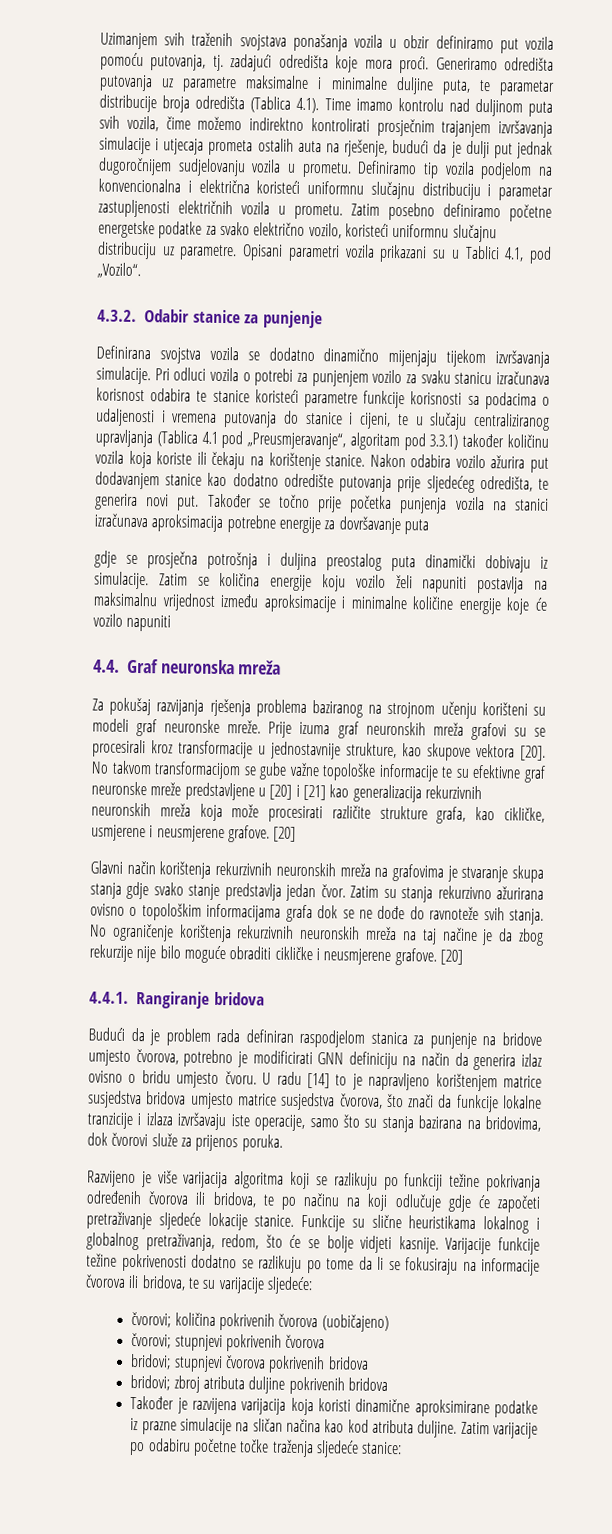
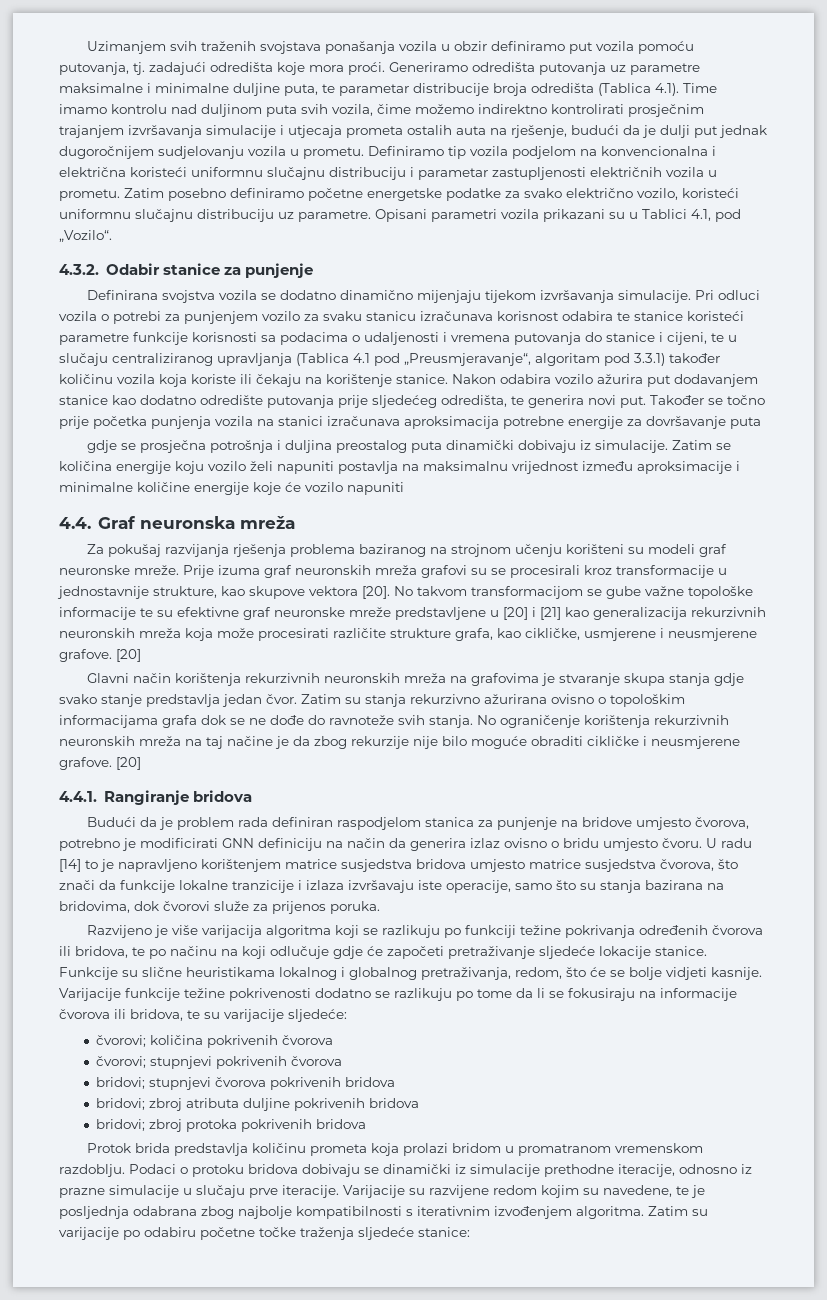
[321,1314,389,1333] (uobičajeno) -> (334, 1040) none
[130,1395,538,1418] [130,1417,490,1438] Također je razvijena varijacija koja koristi dinamične aproksimirane podatke iz prazne simulacije na sličan načina kao kod atributa duljine. Zatim -> [96,1119,367,1132] [87,1143,704,1156] [59,1164,752,1177] [59,1185,705,1198] [59,1206,708,1219] bridovi; zbroj protoka pokrivenih bridova // Protok brida predstavlja količinu prometa koja prolazi bridom u promatranom vremenskom razdoblju. Podaci o protoku bridova dobivaju se dinamički iz simulacije prethodne iteracije, odnosno iz prazne simulacije u slučaju prve iteracije. Varijacije su razvijene redom kojim su navedene, te je posljednja odabrana zbog najbolje kompatibilnosti s iterativnim izvođenjem algoritma. Zatim su

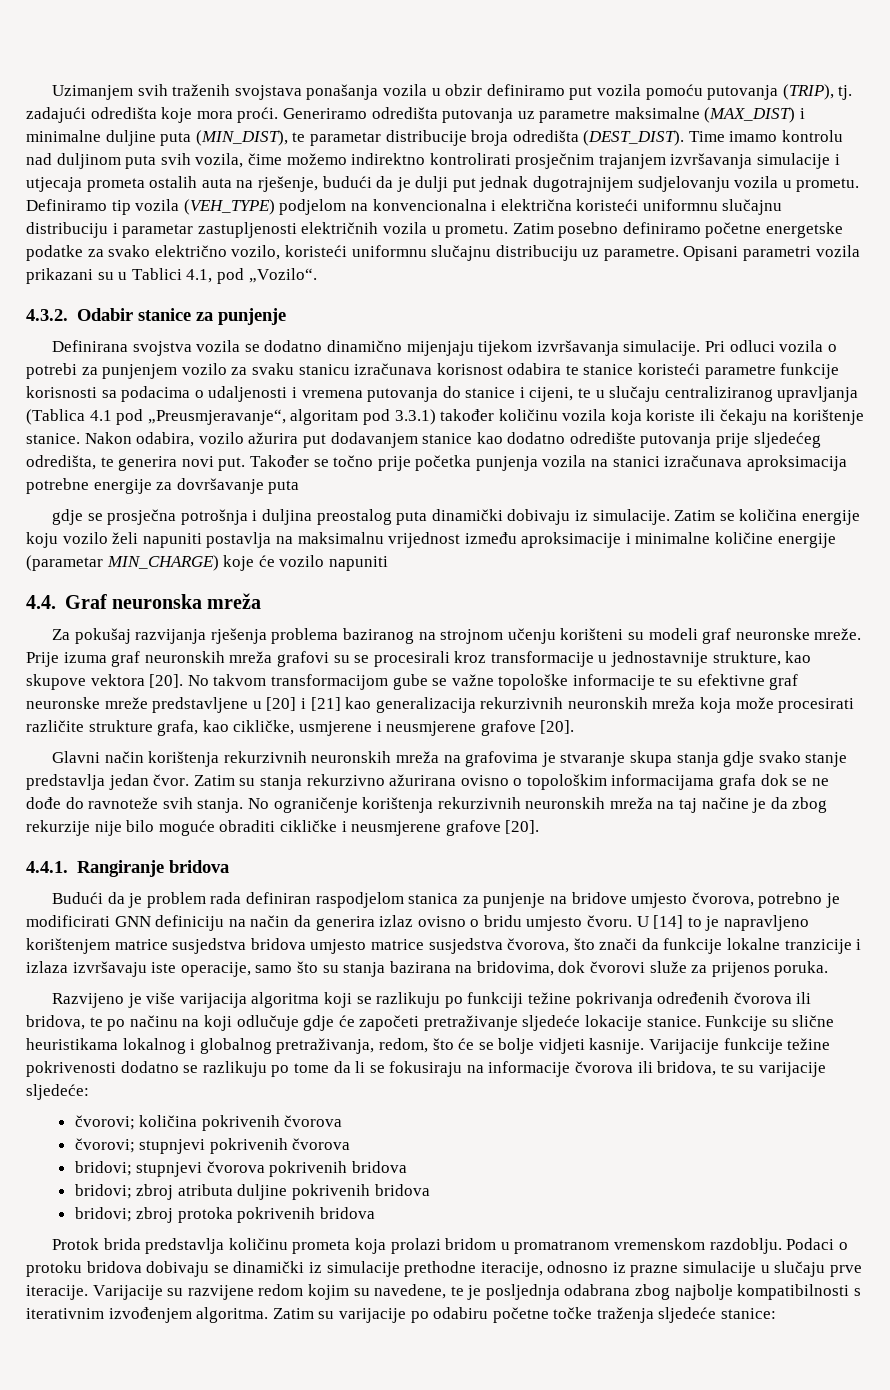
[59,62,129,75] putovanja, -> [707,84,834,100] putovanja (TRIP),
(143, 88) none -> [704,107,796,123] (MAX_DIST)
[284,84,318,96] puta, -> [160,130,288,146] puta (MIN_DIST),
[598,83,679,96] (Tablica 4.1). -> [583,130,685,146] (DEST_DIST).
[59,146,154,159] dugoročnijem -> [533,176,634,192] dugotrajnijem
(508, 151) none -> [183,199,275,215] (VEH_TYPE)
[500,374,551,384] odabira -> [136,432,195,447] odabira,
(249, 488) none -> [26,555,219,571] (parametar MIN_CHARGE)
[587,586,641,599] se gube -> [392,674,448,690] gube se
[59,649,141,662] grafove. [20] -> [480,720,575,736] grafove [20].
[59,757,141,770] grafove. [20] -> [445,820,540,836] grafove [20].
[721,838,752,848] radu -> (649, 921) none

